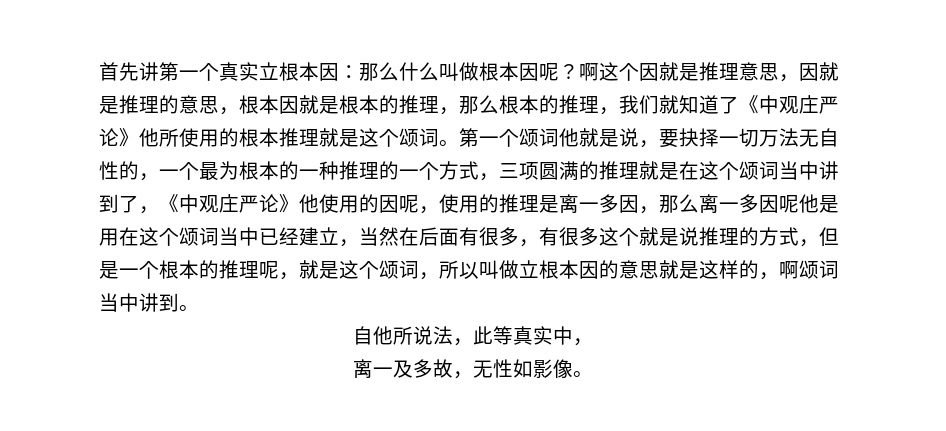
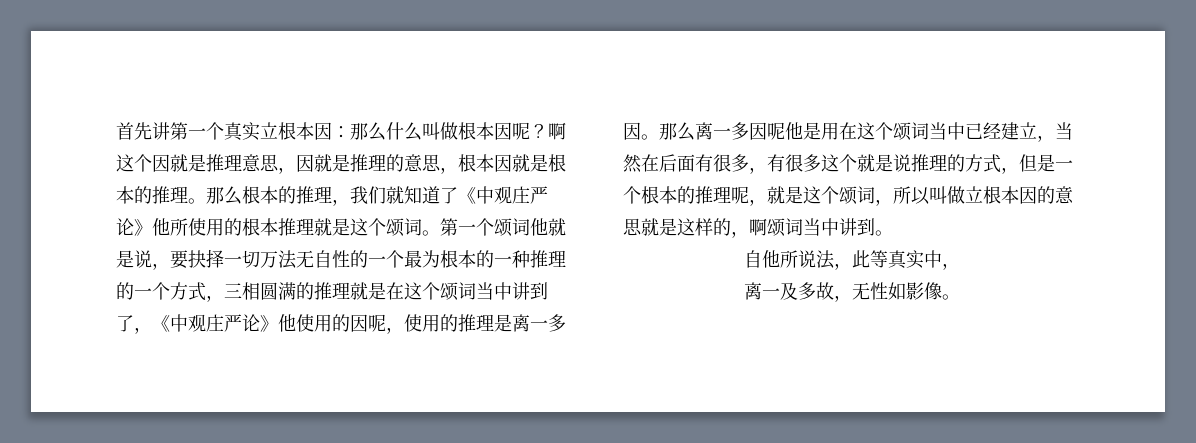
[439,107,459,115] ， -> [188,198,206,204] 。
[139,173,159,181] ， -> (368, 259) none
[519,162,539,180] 项 -> [242,282,260,300] 相
[639,206,659,214] ， -> [641,134,659,140] 。

